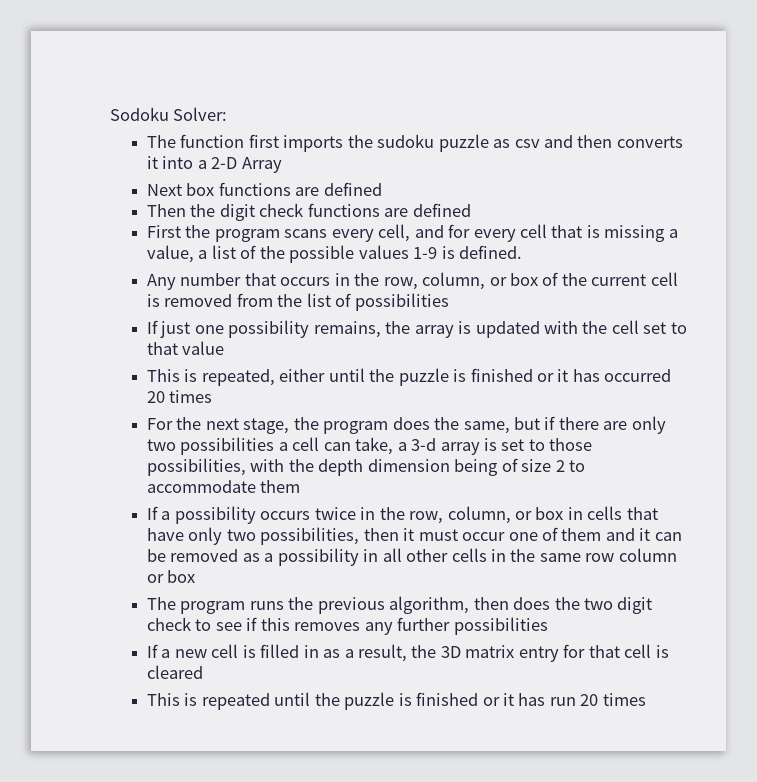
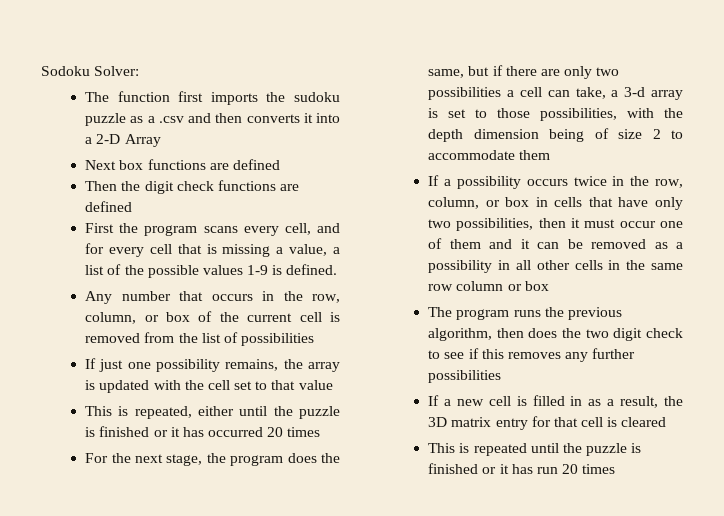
[514,139,540,148] csv -> [147,116,184,123] a .csv

